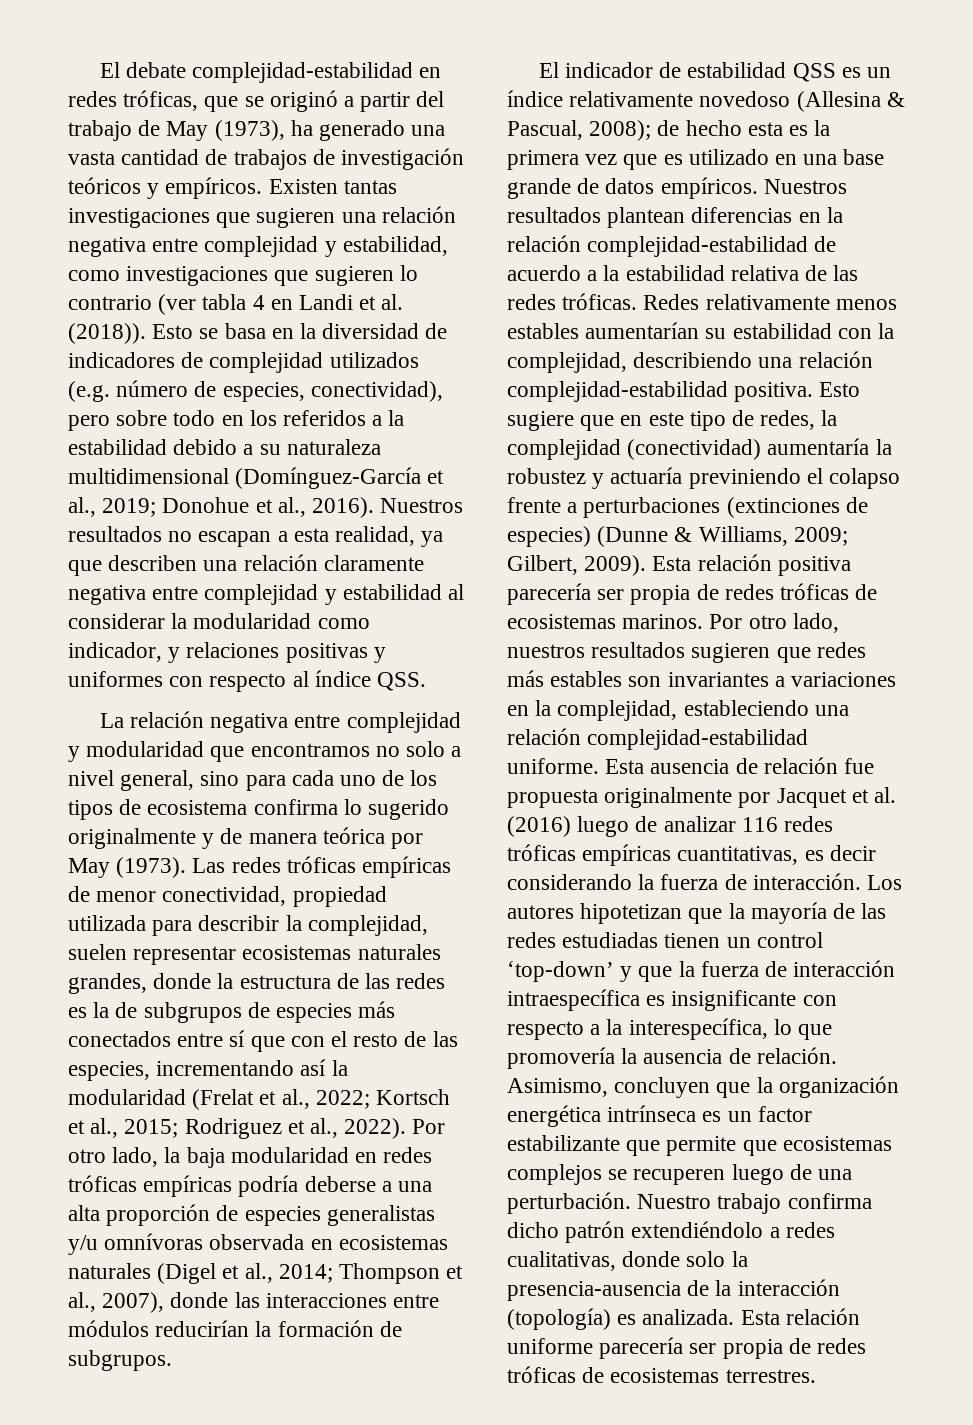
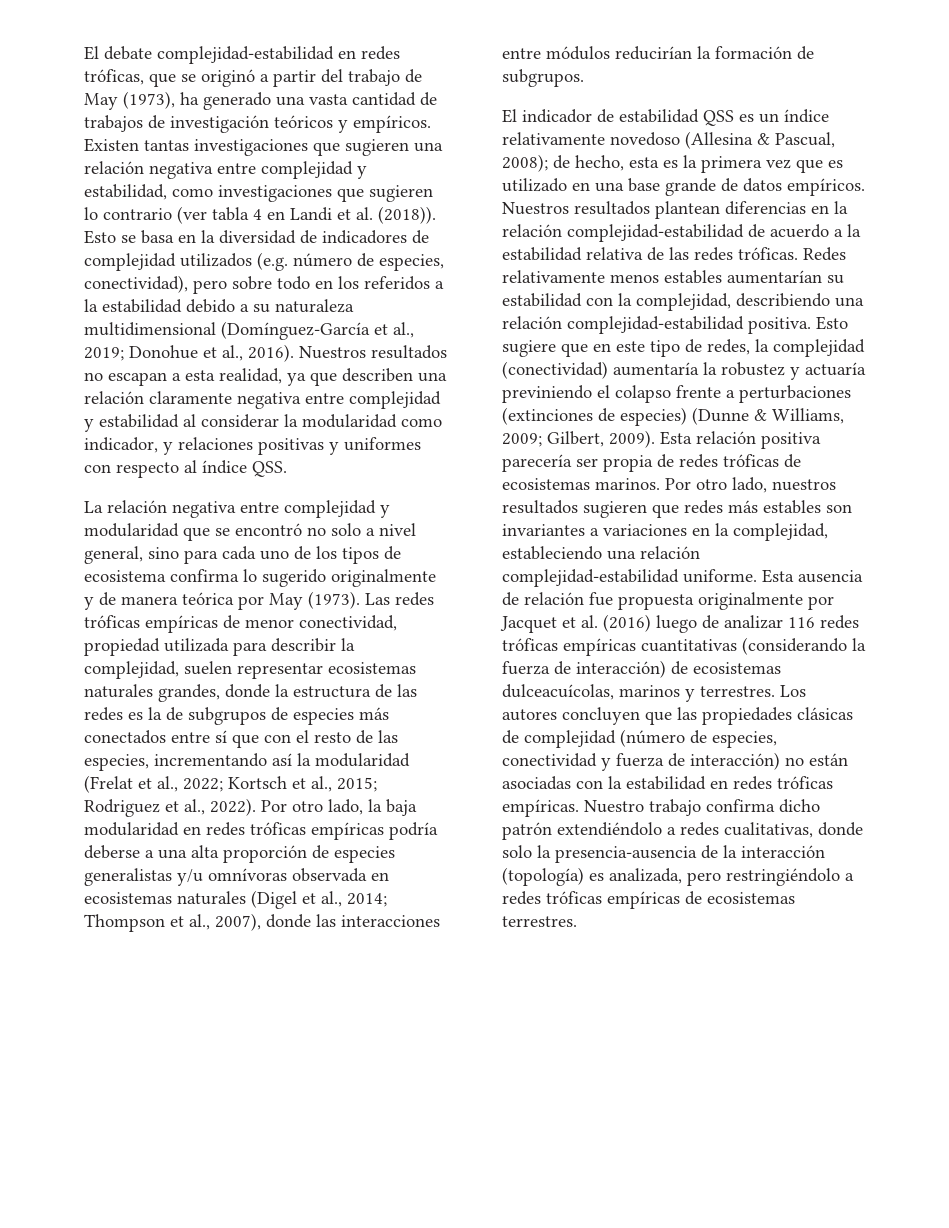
[250,743,370,757] encontramos -> [215,523,302,536] se encontró
[685,120,742,136] hecho -> [575,155,624,171] hecho,
[677,845,876,865] [507,873,903,890] [507,902,887,924] [507,932,823,948] [507,960,896,982] [507,989,837,1011] [507,1018,833,1040] [507,1047,837,1069] [507,1076,899,1098] [507,1105,812,1127] [507,1135,892,1156] [507,1164,853,1185] [507,1192,631,1214] cuantitativas, es decir considerando la fuerza de interacción. Los autores hipotetizan que la mayoría de las redes estudiadas tienen un control ‘top-down’ y que la fuerza de interacción intraespecífica es insignificante con respecto a la interespecífica, lo que promovería la ausencia de relación. Asimismo, concluyen que la organización energética intrínseca es un factor estabilizante que permite que ecosistemas complejos se recuperen luego de una perturbación. -> [641,637,866,655] [502,660,781,678] [502,684,806,702] [502,707,853,725] [502,729,777,748] [502,752,848,771] [502,776,833,790] [502,799,579,817] cuantitativas (considerando la fuerza de interacción) de ecosistemas dulceacuícolas, marinos y terrestres. Los autores concluyen que las propiedades clásicas de complejidad (número de especies, conectividad y fuerza de interacción) no están asociadas con la estabilidad en redes tróficas empíricas.
[642,1308,860,1325] [507,1337,867,1359] [507,1366,576,1383] analizada. Esta relación uniforme parecería ser propia de redes tróficas -> [609,868,854,886] [502,891,680,909] analizada, pero restringiéndolo a redes tróficas empíricas

